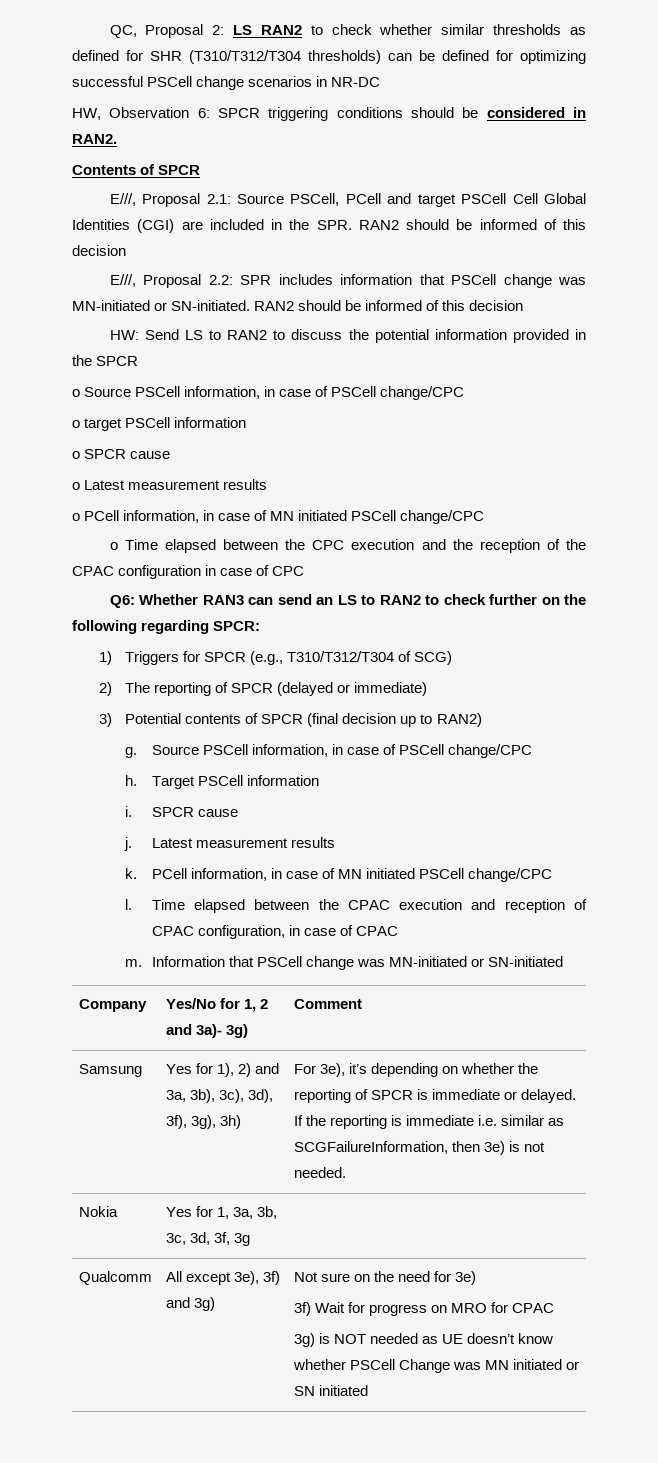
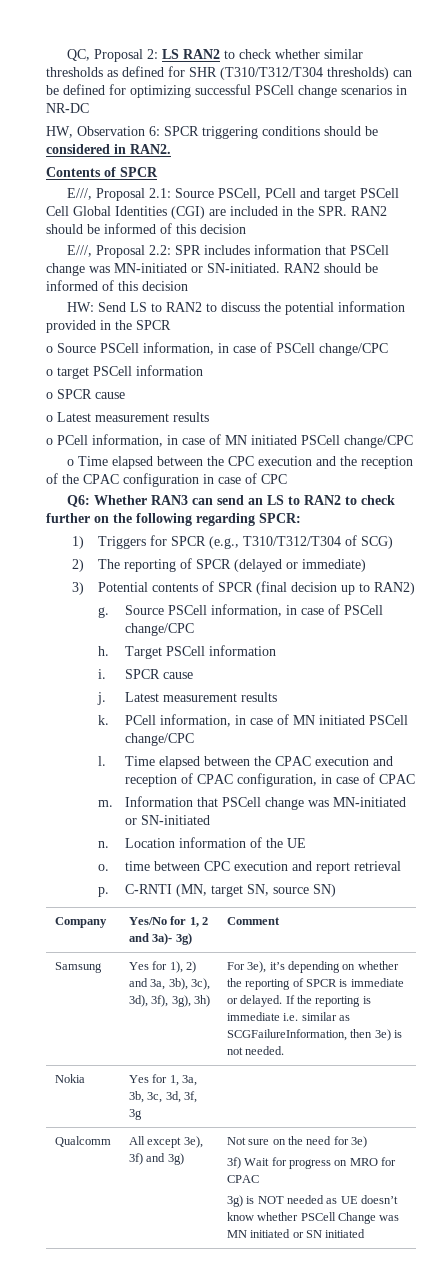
(563, 961) none -> [98,837,306,848] [98,861,401,874] [98,884,336,897] // n. Location information of the UE // o. time between CPC execution and report retrieval // p. C-RNTI (MN, target SN, source SN)

